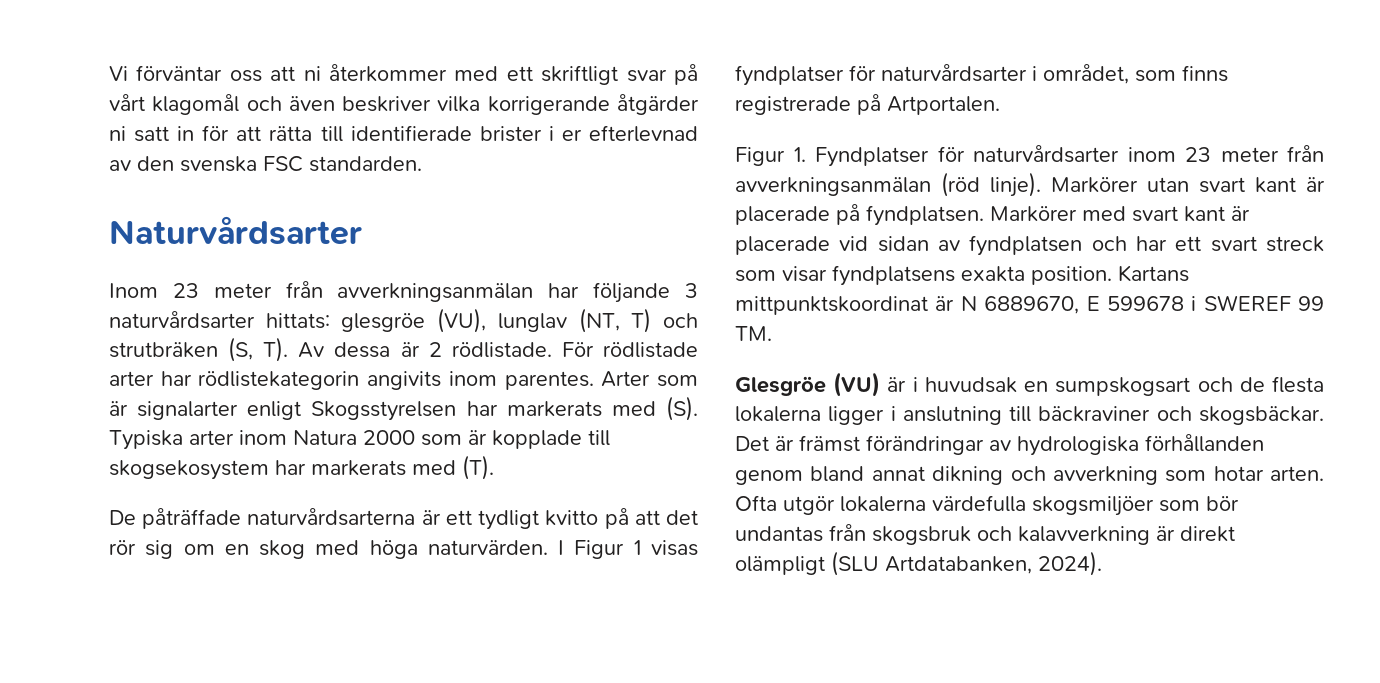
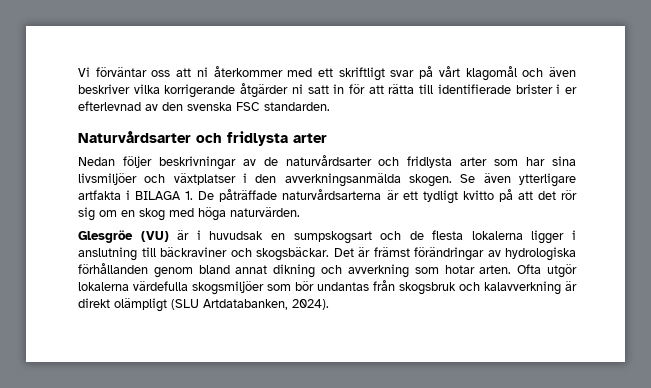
[109,281,698,303] [109,308,698,333] [109,337,698,362] [109,371,698,390] [109,396,698,421] [109,430,610,450] [109,455,494,480] // Inom 23 meter från avverkningsanmälan har följande 3 naturvårdsarter hittats: glesgröe (VU), lunglav (NT, T) och strutbräken (S, T). Av dessa är 2 rödlistade. För rödlistade arter har rödlistekategorin angivits inom parentes. Arter som är signalarter enligt Skogsstyrelsen har markerats med (S). Typiska arter inom Natura 2000 som är kopplade till skogsekosystem har markerats med (T). // -> [196,131,327,146] [78,155,577,170] [78,173,576,187] [78,190,194,200] och fridlysta arter // Nedan följer beskrivningar av de naturvårdsarter och fridlysta arter som har sina livsmiljöer och växtplatser i den avverkningsanmälda skogen. Se även ytterligare artfakta i BILAGA 1.
[558,540,698,559] [735,64,1228,86] [735,94,1000,115] [735,145,1324,167] [735,172,1325,197] [735,204,1250,226] [735,235,1324,256] [735,265,1189,286] [735,295,1324,315] [735,326,772,341] I Figur 1 visas fyndplatser för naturvårdsarter i området, som finns registrerade på Artportalen. // Figur 1. Fyndplatser för naturvårdsarter inom 23 meter från avverkningsanmälan (röd linje). Markörer utan svart kant är placerade på fyndplatsen. Markörer med svart kant är placerade vid sidan av fyndplatsen och har ett svart streck som visar fyndplatsens exakta position. Kartans mittpunktskoordinat är N 6889670, E 599678 i SWEREF 99 TM. -> (300, 212) none

